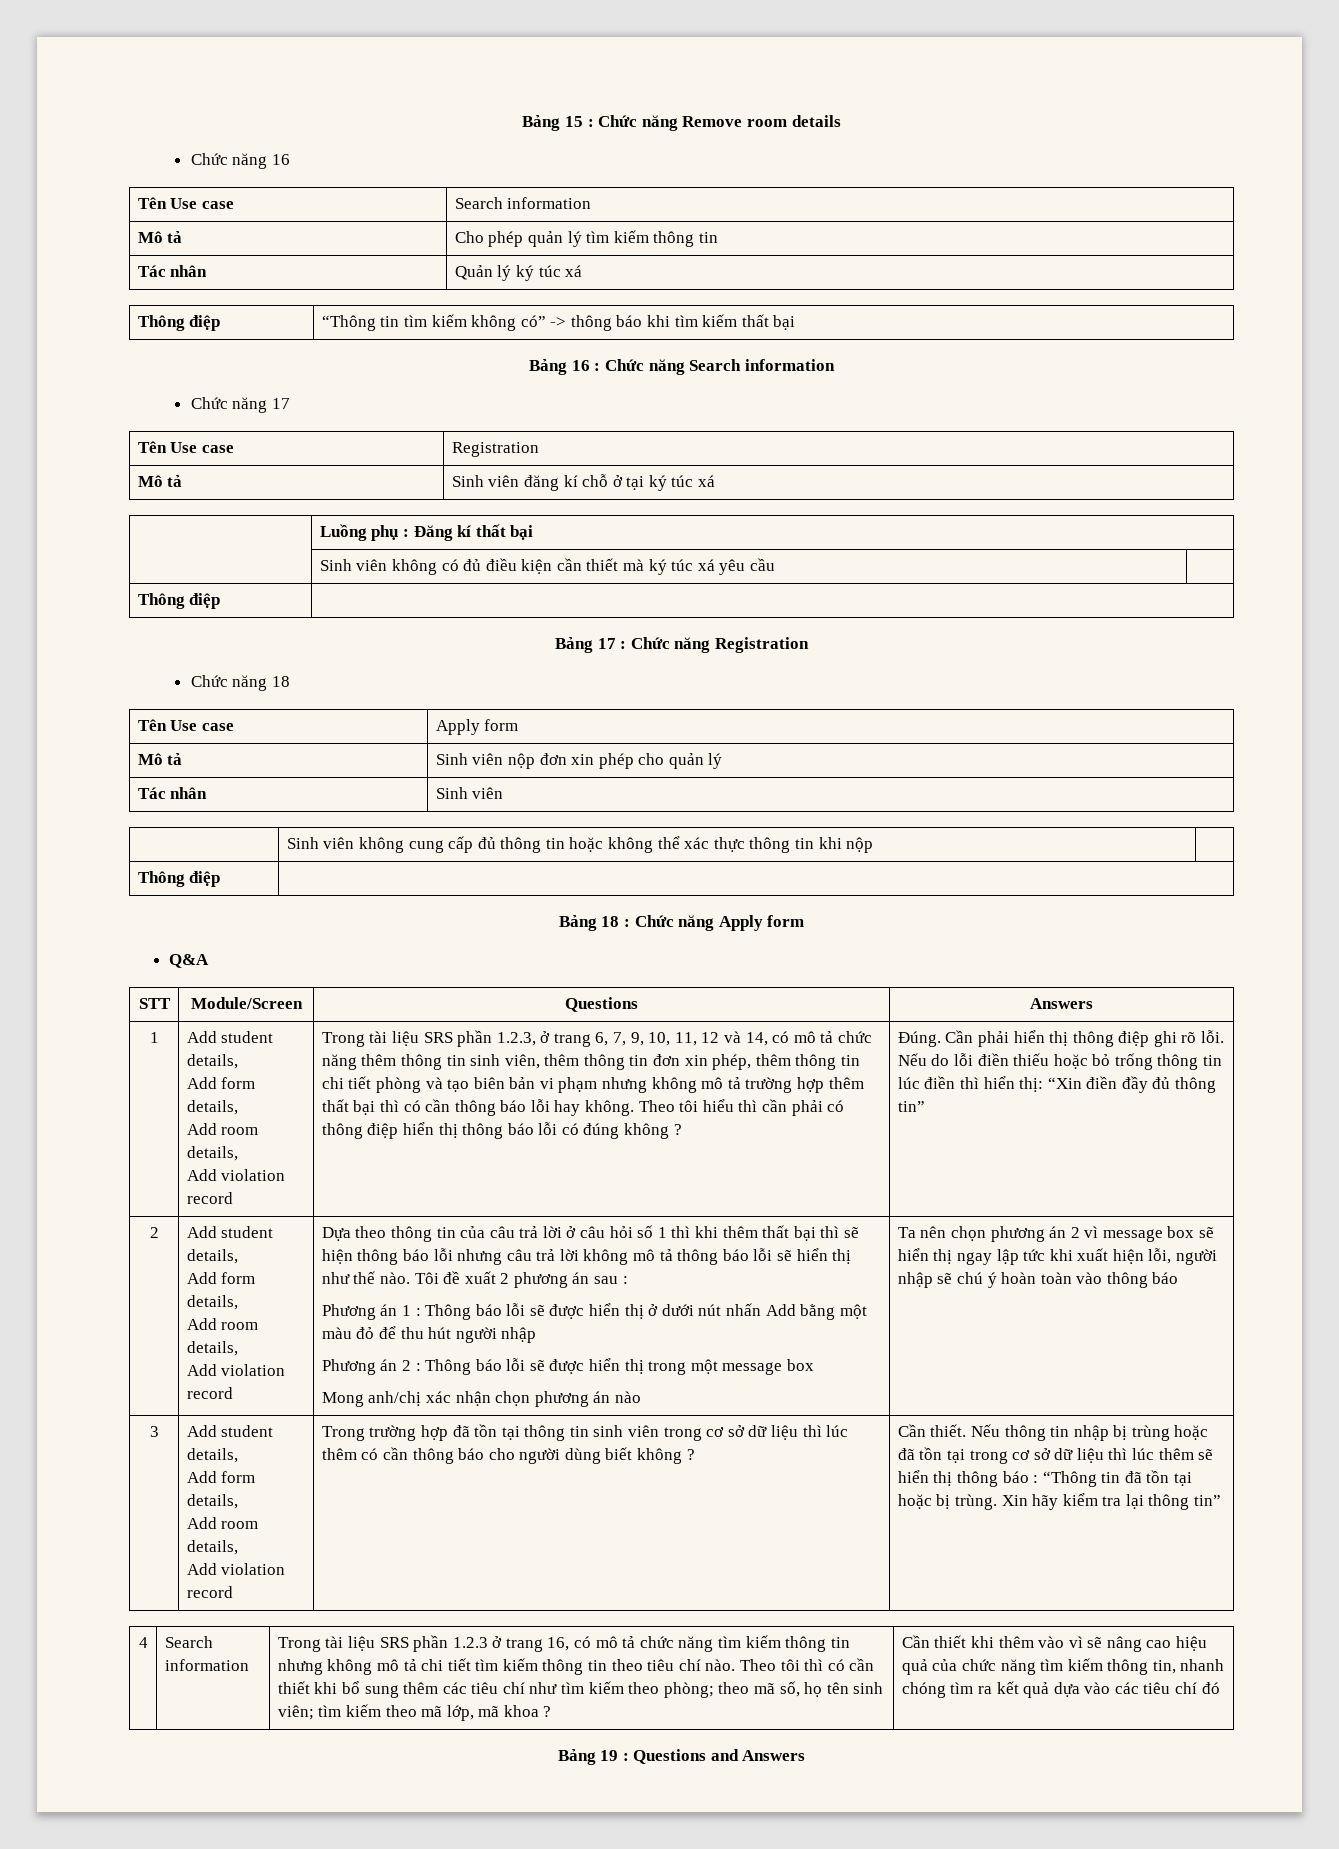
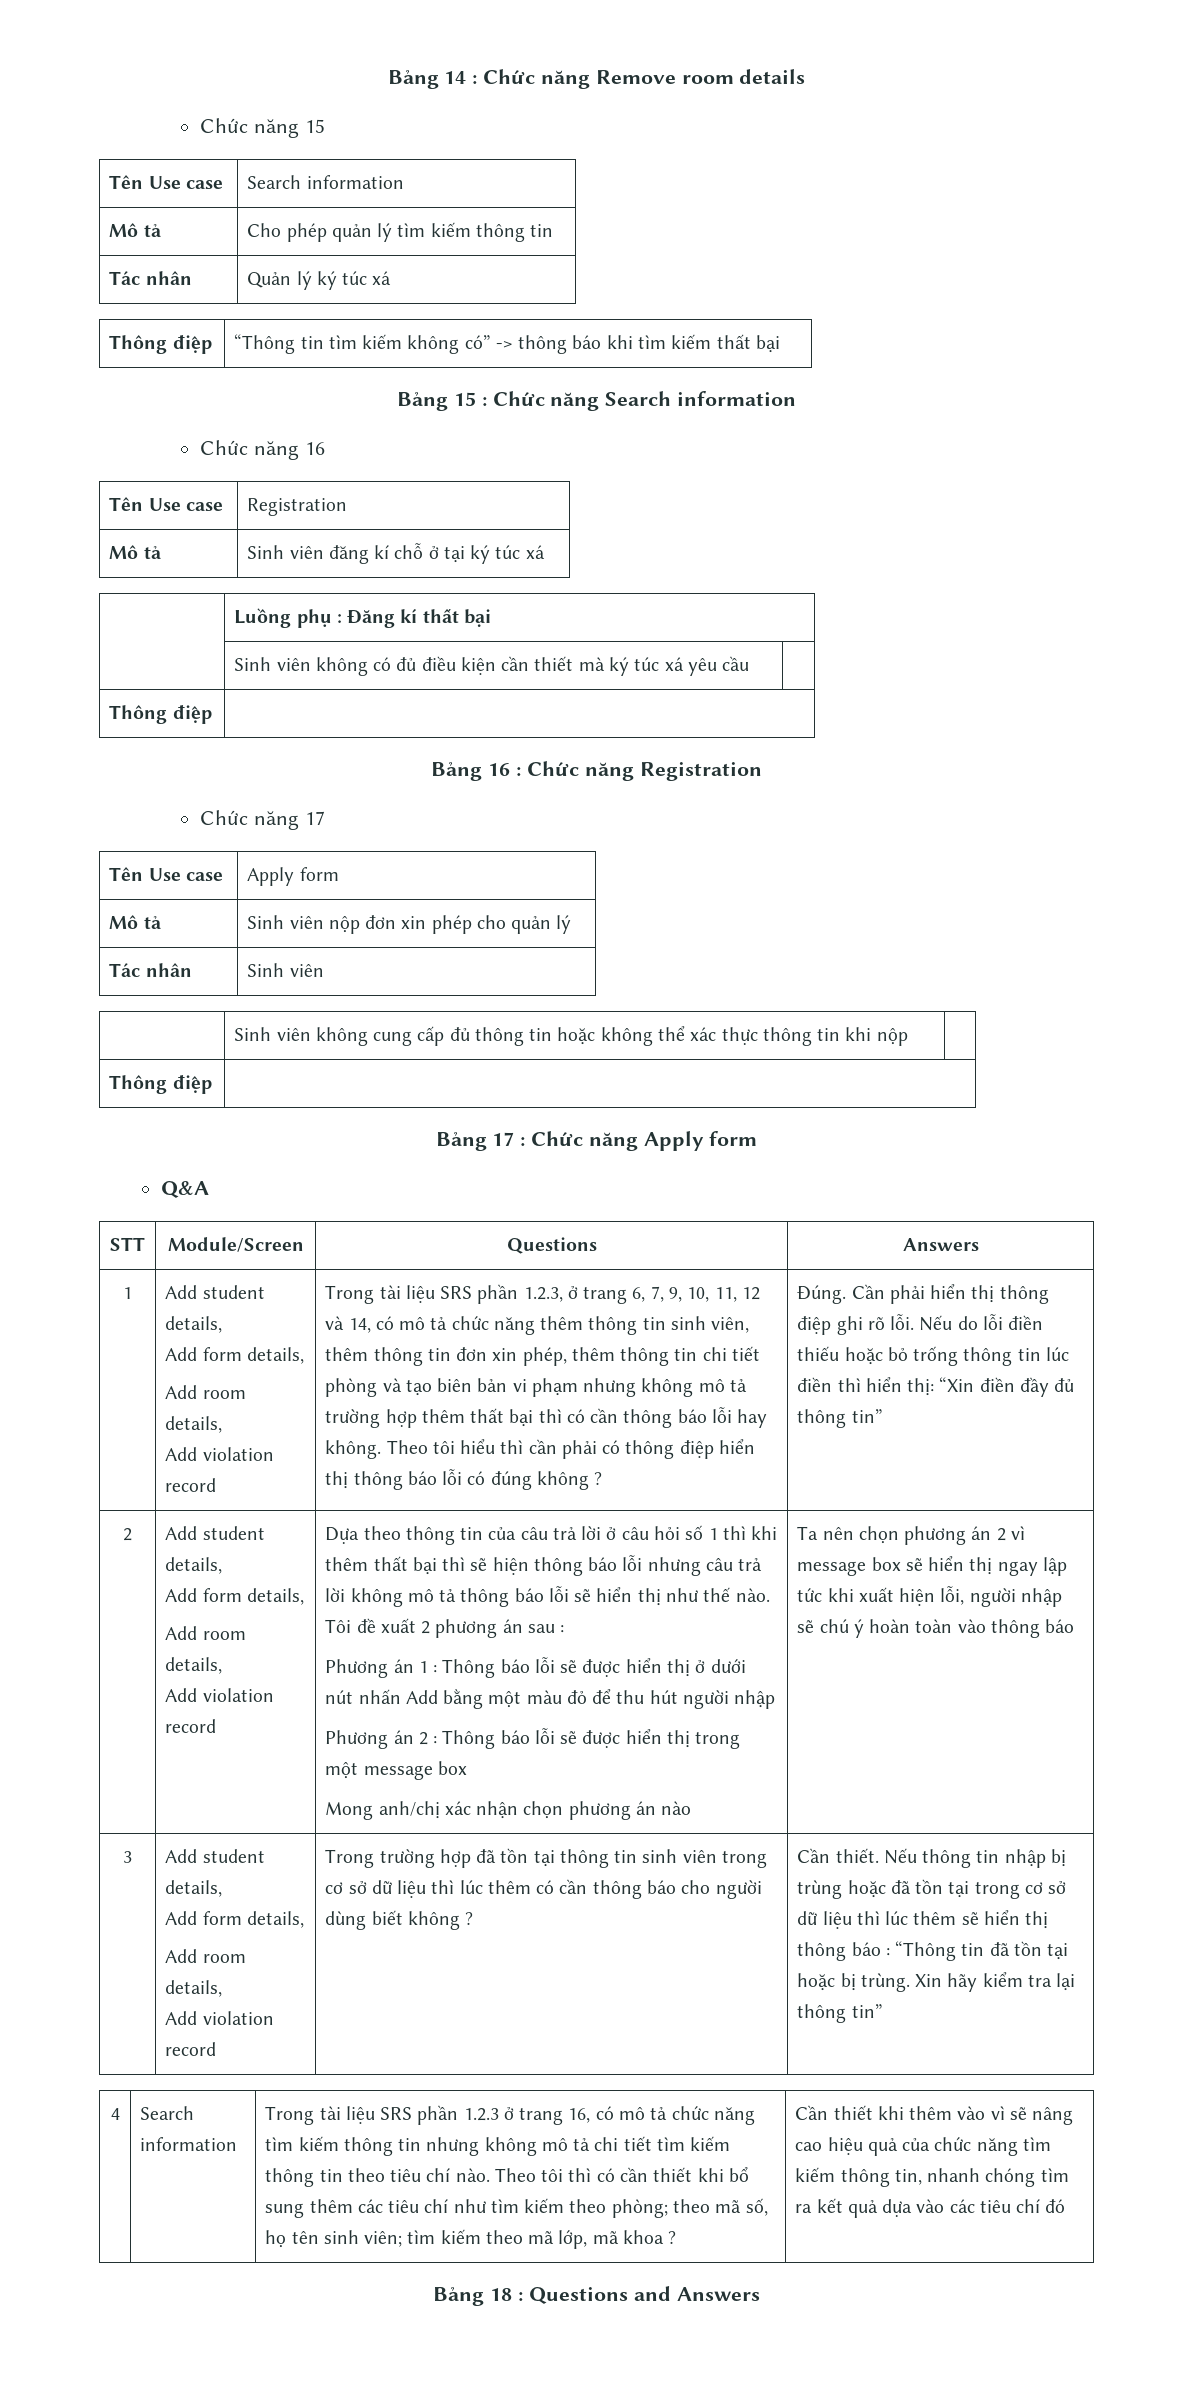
[522,115,584,131] Bảng 15 -> [387,70,467,89] Bảng 14
[271,154,290,165] 16 -> [304,119,325,133] 15
[571,360,590,371] 16 -> [453,392,476,406] 15
[271,398,290,409] 17 -> [304,442,325,455] 16
[597,638,616,649] 17 -> [488,763,511,776] 16
[271,676,290,687] 18 -> [304,811,325,825] 17
[601,916,620,927] 18 -> [492,1132,515,1146] 17
[600,1750,619,1761] 19 -> [490,2288,513,2301] 18

